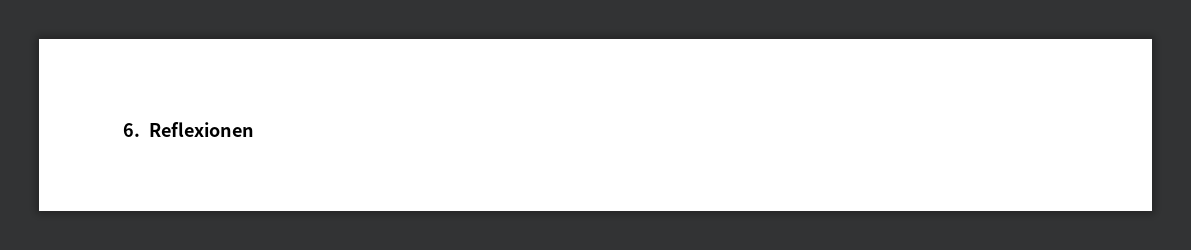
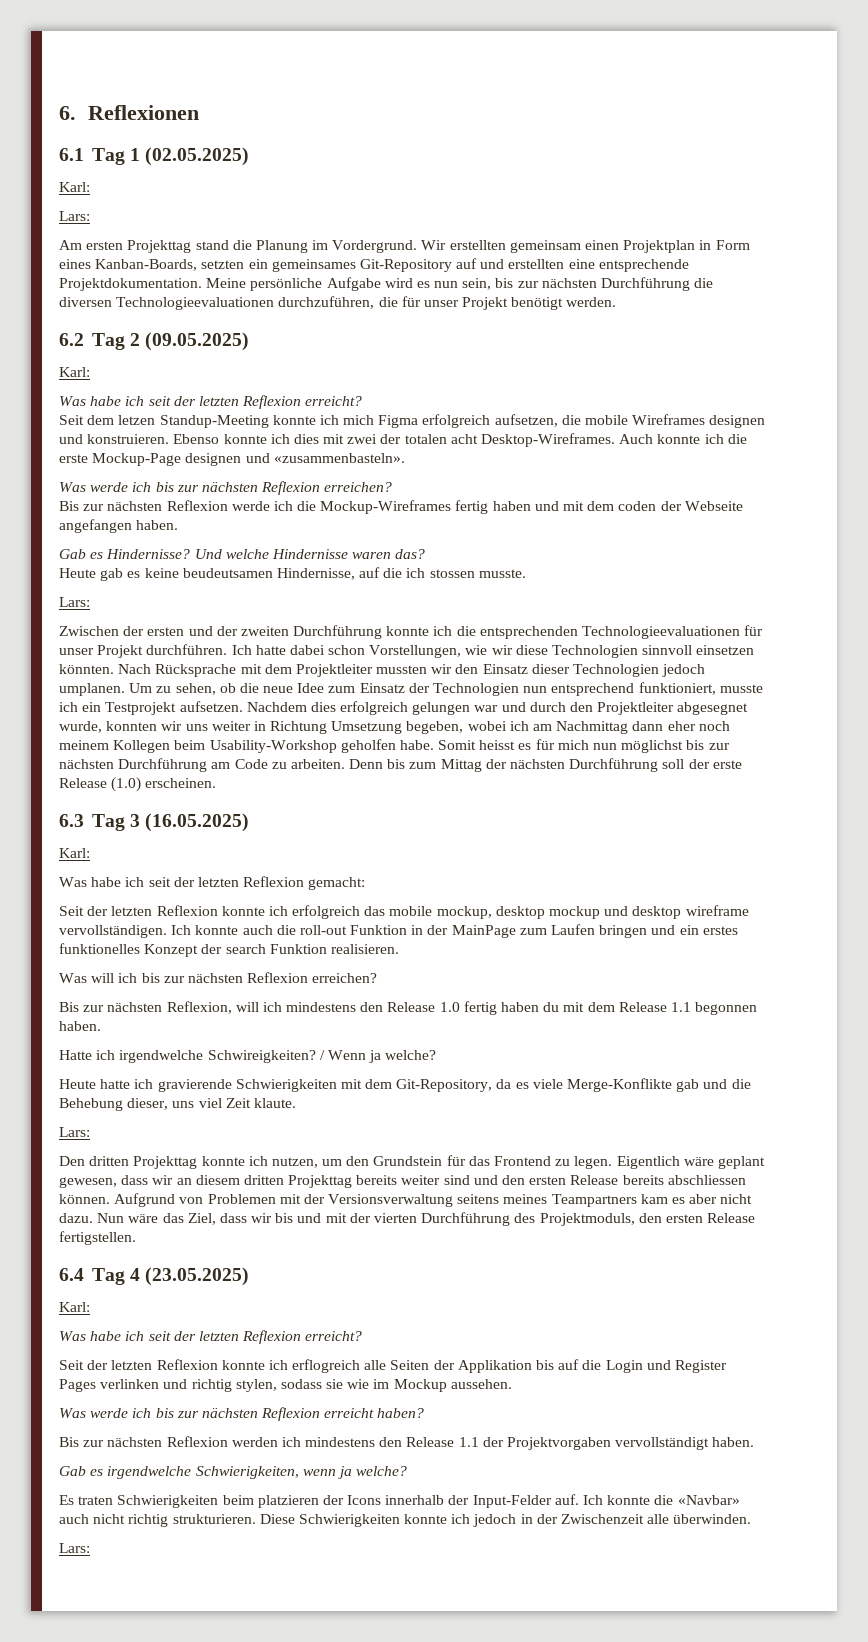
(254, 129) none -> [59,147,250,166] [59,182,90,192] [59,211,90,221] [59,240,750,253] [59,258,689,272] [59,277,714,291] [59,296,617,310] [59,332,250,351] [59,367,90,377] [59,395,363,409] [59,414,766,428] [59,433,747,447] [59,453,405,466] [59,481,393,495] [59,500,743,514] [59,519,179,533] [59,549,426,559] [59,567,526,581] [59,597,90,607] [59,625,764,639] [59,644,755,658] [59,664,706,677] [59,682,763,696] [59,701,749,715] [59,721,730,734] [59,739,730,753] [59,758,742,772] [59,777,217,792] [59,813,250,832] [59,848,90,858] [59,876,366,890] [59,905,749,919] [59,924,738,938] [59,943,399,957] [59,972,378,983] [59,1001,758,1015] [59,1021,101,1031] [59,1050,437,1063] [59,1078,751,1092] [59,1098,296,1111] [59,1127,90,1137] [59,1155,765,1169] [59,1175,746,1188] [59,1193,753,1207] [59,1212,756,1226] [59,1231,136,1245] [59,1267,250,1286] [59,1302,90,1312] [59,1330,363,1344] [59,1359,727,1373] [59,1379,512,1392] [59,1407,425,1421] [59,1436,755,1450] [59,1466,408,1479] [59,1494,740,1508] [59,1514,752,1527] [59,1543,90,1553] // 6.1 Tag 1 (02.05.2025) // Karl: // Lars: // Am ersten Projekttag stand die Planung im Vordergrund. Wir erstellten gemeinsam einen Projektplan in Form eines Kanban-Boards, setzten ein gemeinsames Git-Repository auf und erstellten eine entsprechende Projektdokumentation. Meine persönliche Aufgabe wird es nun sein, bis zur nächsten Durchführung die diversen Technologieevaluationen durchzuführen, die für unser Projekt benötigt werden. // 6.2 Tag 2 (09.05.2025) // Karl: // Was habe ich seit der letzten Reflexion erreicht? // Seit dem letzen Standup-Meeting konnte ich mich Figma erfolgreich aufsetzen, die mobile Wireframes designen und konstruieren. Ebenso konnte ich dies mit zwei der totalen acht Desktop-Wireframes. Auch konnte ich die erste Mockup-Page designen und «zusammenbasteln». // Was werde ich bis zur nächsten Reflexion erreichen? // Bis zur nächsten Reflexion werde ich die Mockup-Wireframes fertig haben und mit dem coden der Webseite angefangen haben. // Gab es Hindernisse? Und welche Hindernisse waren das? // Heute gab es keine beudeutsamen Hindernisse, auf die ich stossen musste. // Lars: // Zwischen der ersten und der zweiten Durchführung konnte ich die entsprechenden Technologieevaluationen für unser Projekt durchführen. Ich hatte dabei schon Vorstellungen, wie wir diese Technologien sinnvoll einsetzen könnten. Nach Rücksprache mit dem Projektleiter mussten wir den Einsatz dieser Technologien jedoch umplanen. Um zu sehen, ob die neue Idee zum Einsatz der Technologien nun entsprechend funktioniert, musste ich ein Testprojekt aufsetzen. Nachdem dies erfolgreich gelungen war und durch den Projektleiter abgesegnet wurde, konnten wir uns weiter in Richtung Umsetzung begeben, wobei ich am Nachmittag dann eher noch meinem Kollegen beim Usability-Workshop geholfen habe. Somit heisst es für mich nun möglichst bis zur nächsten Durchführung am Code zu arbeiten. Denn bis zum Mittag der nächsten Durchführung soll der erste Release (1.0) erscheinen. // 6.3 Tag 3 (16.05.2025) // Karl: // Was habe ich seit der letzten Reflexion gemacht: // Seit der letzten Reflexion konnte ich erfolgreich das mobile mockup, desktop mockup und desktop wireframe vervollständigen. Ich konnte auch die roll-out Funktion in der MainPage zum Laufen bringen und ein erstes funktionelles Konzept der search Funktion realisieren. // Was will ich bis zur nächsten Reflexion erreichen? // Bis zur nächsten Reflexion, will ich mindestens den Release 1.0 fertig haben du mit dem Release 1.1 begonnen haben. // Hatte ich irgendwelche Schwireigkeiten? / Wenn ja welche? // Heute hatte ich gravierende Schwierigkeiten mit dem Git-Repository, da es viele Merge-Konflikte gab und die Behebung dieser, uns viel Zeit klaute. // Lars: // Den dritten Projekttag konnte ich nutzen, um den Grundstein für das Frontend zu legen. Eigentlich wäre geplant gewesen, dass wir an diesem dritten Projekttag bereits weiter sind und den ersten Release bereits abschliessen können. Aufgrund von Problemen mit der Versionsverwaltung seitens meines Teampartners kam es aber nicht dazu. Nun wäre das Ziel, dass wir bis und mit der vierten Durchführung des Projektmoduls, den ersten Release fertigstellen. // 6.4 Tag 4 (23.05.2025) // Karl: // Was habe ich seit der letzten Reflexion erreicht? // Seit der letzten Reflexion konnte ich erflogreich alle Seiten der Applikation bis auf die Login und Register Pages verlinken und richtig stylen, sodass sie wie im Mockup aussehen. // Was werde ich bis zur nächsten Reflexion erreicht haben? // Bis zur nächsten Reflexion werden ich mindestens den Release 1.1 der Projektvorgaben vervollständigt haben. // Gab es irgendwelche Schwierigkeiten, wenn ja welche? // Es traten Schwierigkeiten beim platzieren der Icons innerhalb der Input-Felder auf. Ich konnte die «Navbar» auch nicht richtig strukturieren. Diese Schwierigkeiten konnte ich jedoch in der Zwischenzeit alle überwinden. // Lars:

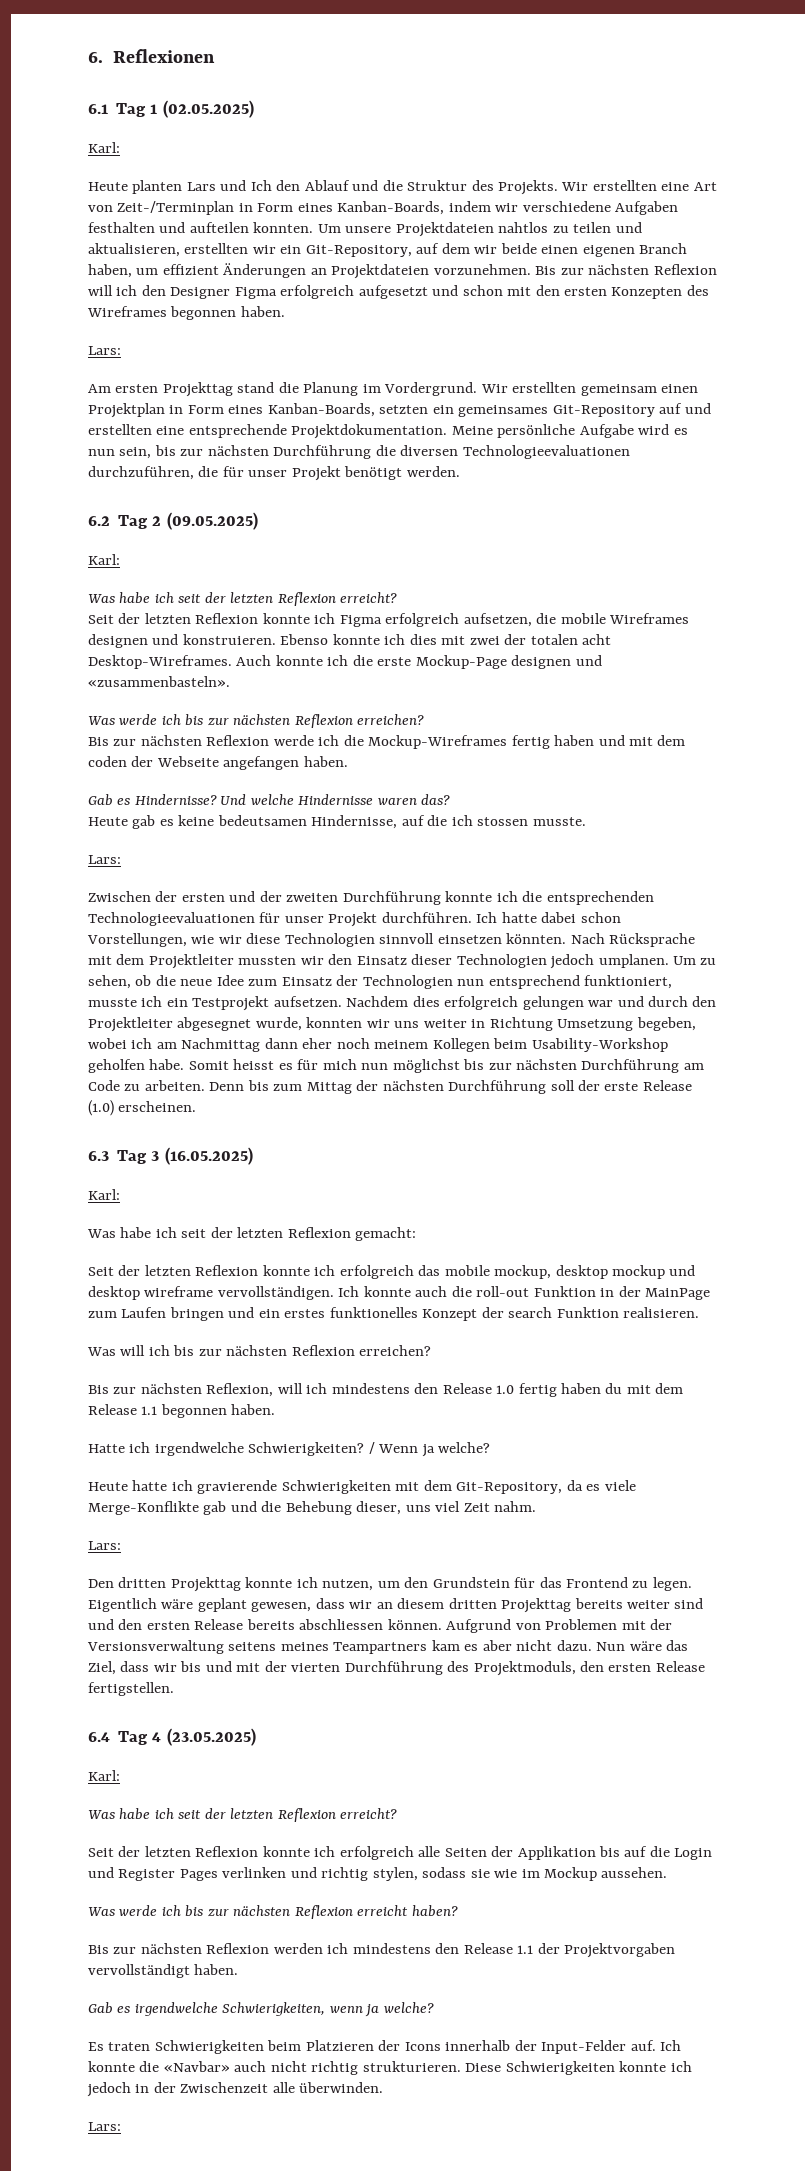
(90, 187) none -> [88,180,717,195] [88,201,679,215] [88,222,642,237] [88,243,688,257] [88,263,717,279] [88,285,709,299] [87,306,285,320] // Heute planten Lars und Ich den Ablauf und die Struktur des Projekts. Wir erstellten eine Art von Zeit-/Terminplan in Form eines Kanban-Boards, indem wir verschiedene Aufgaben festhalten und aufteilen konnten. Um unsere Projektdateien nahtlos zu teilen und aktualisieren, erstellten wir ein Git-Repository, auf dem wir beide einen eigenen Branch haben, um effizient Änderungen an Projektdateien vorzunehmen. Bis zur nächsten Reflexion will ich den Designer Figma erfolgreich aufgesetzt und schon mit den ersten Konzepten des Wireframes begonnen haben.
[87,415,375,428] dem letzen Standup-Meeting konnte ich mich -> [118,613,336,624] der letzten Reflexion konnte ich
[182,568,273,578] beudeutsamen -> [217,815,307,826] bedeutsamen
[207,1050,316,1063] Schwireigkeiten? -> [248,1442,365,1456] Schwierigkeiten?
[253,1098,296,1108] klaute. -> [494,1501,537,1512] nahm.
[292,1359,361,1373] erflogreich -> [339,1846,414,1860] erfolgreich
[257,1495,319,1508] platzieren -> [305,2040,374,2051] Platzieren

